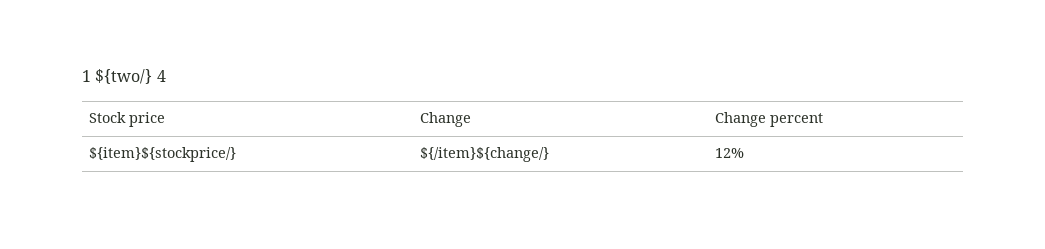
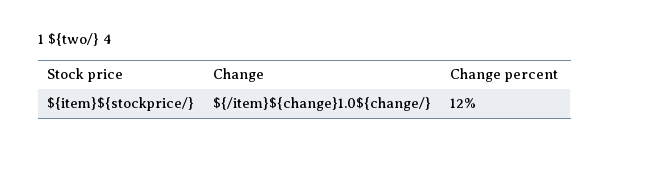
[419,147,549,162] ${/item}${change/} -> [213,97,432,111] ${/item}${change}1.0${change/}

